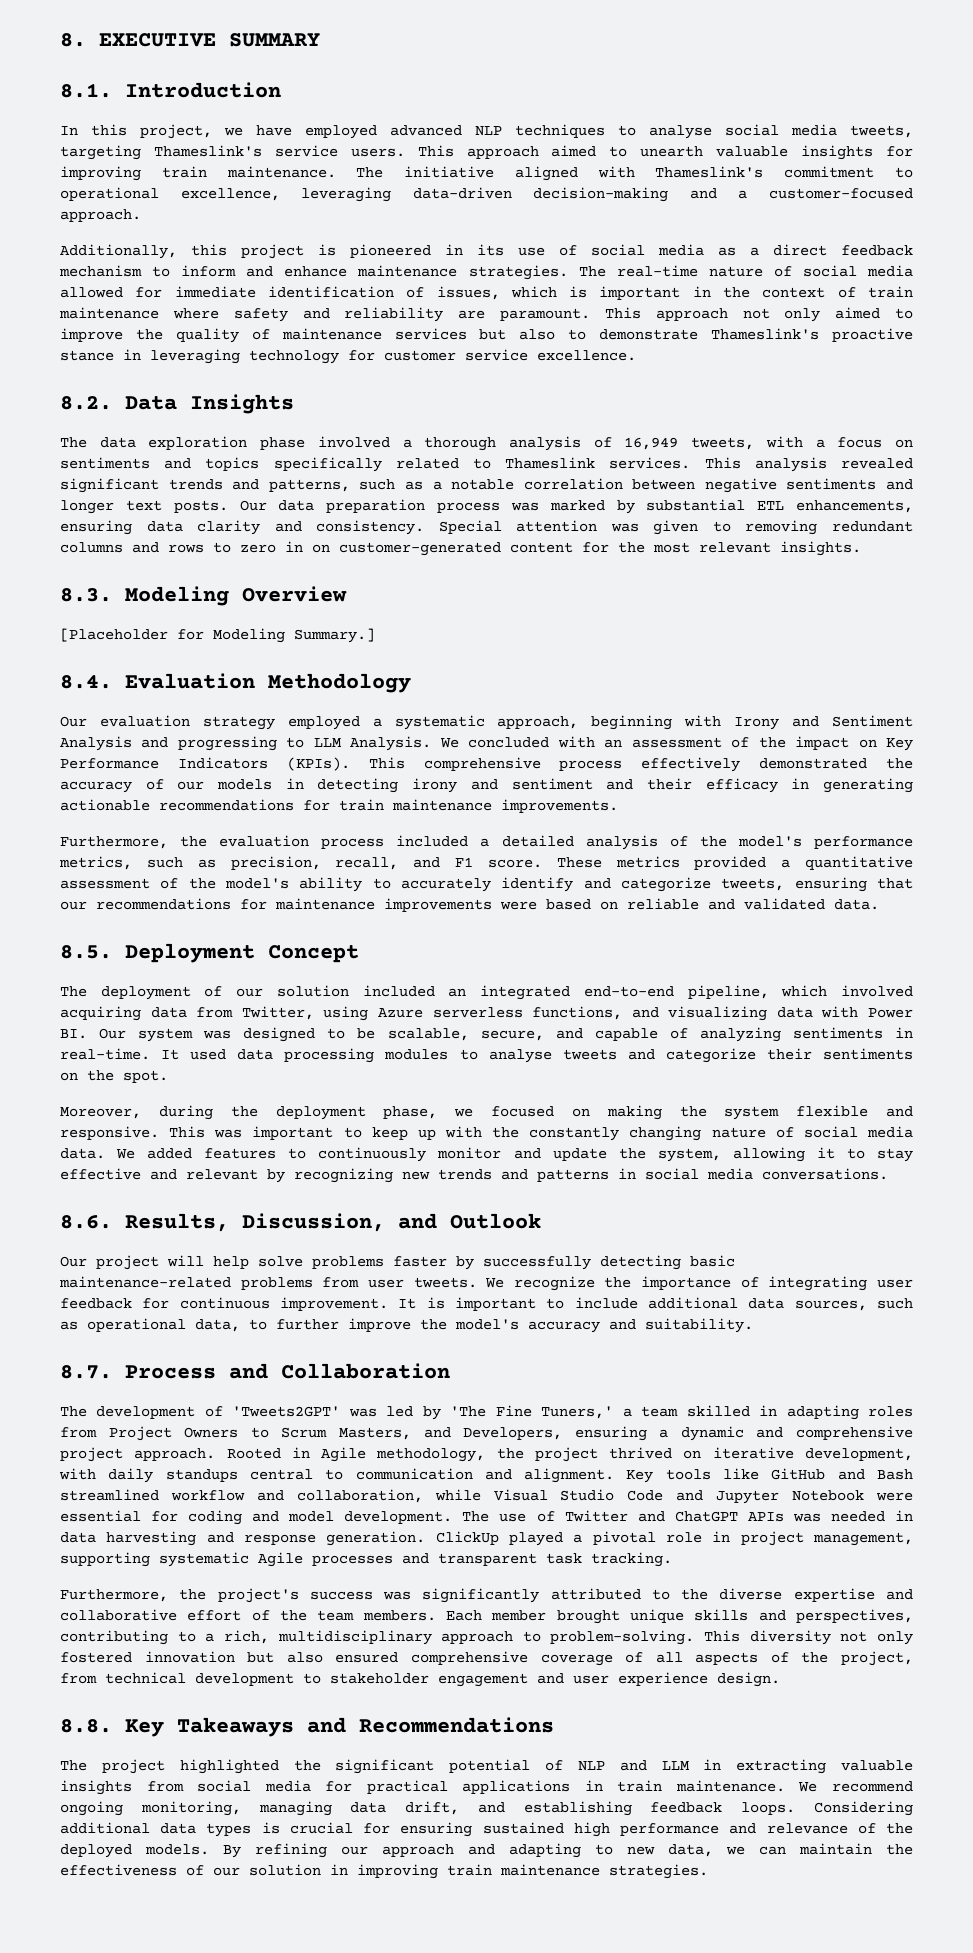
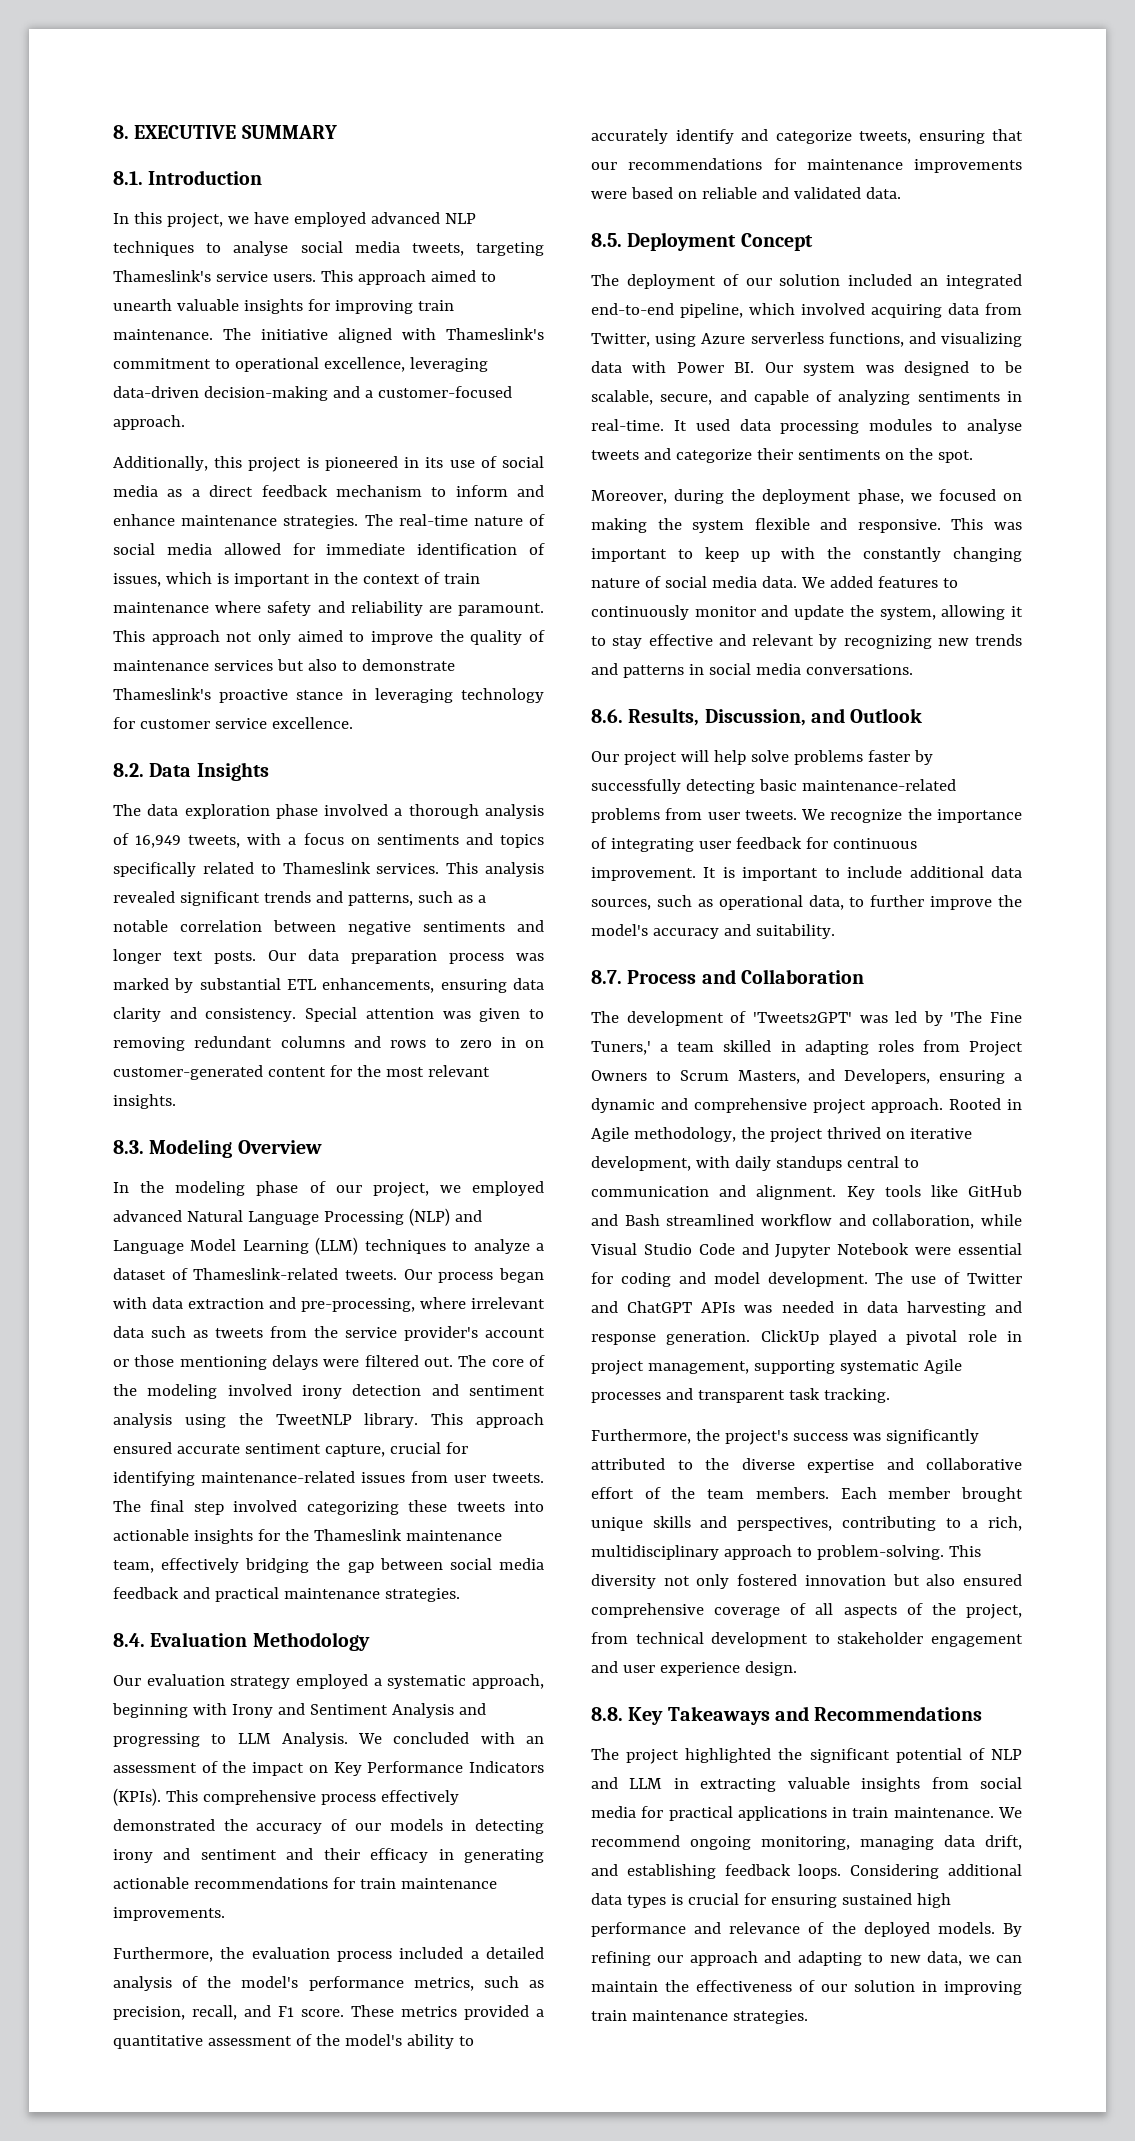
[60,628,375,643] [Placeholder for Modeling Summary.] -> [113,1181,544,1197] [113,1208,482,1226] [113,1237,544,1255] [113,1268,544,1283] [113,1297,545,1312] [113,1326,545,1341] [113,1355,545,1370] [113,1384,545,1399] [113,1413,544,1428] [113,1442,468,1457] [113,1471,544,1486] [113,1500,544,1515] [113,1529,502,1544] [113,1558,544,1573] [113,1587,460,1602] In the modeling phase of our project, we employed advanced Natural Language Processing (NLP) and Language Model Learning (LLM) techniques to analyze a dataset of Thameslink-related tweets. Our process began with data extraction and pre-processing, where irrelevant data such as tweets from the service provider's account or those mentioning delays were filtered out. The core of the modeling involved irony detection and sentiment analysis using the TweetNLP library. This approach ensured accurate sentiment capture, crucial for identifying maintenance-related issues from user tweets. The final step involved categorizing these tweets into actionable insights for the Thameslink maintenance team, effectively bridging the gap between social media feedback and practical maintenance strategies.

